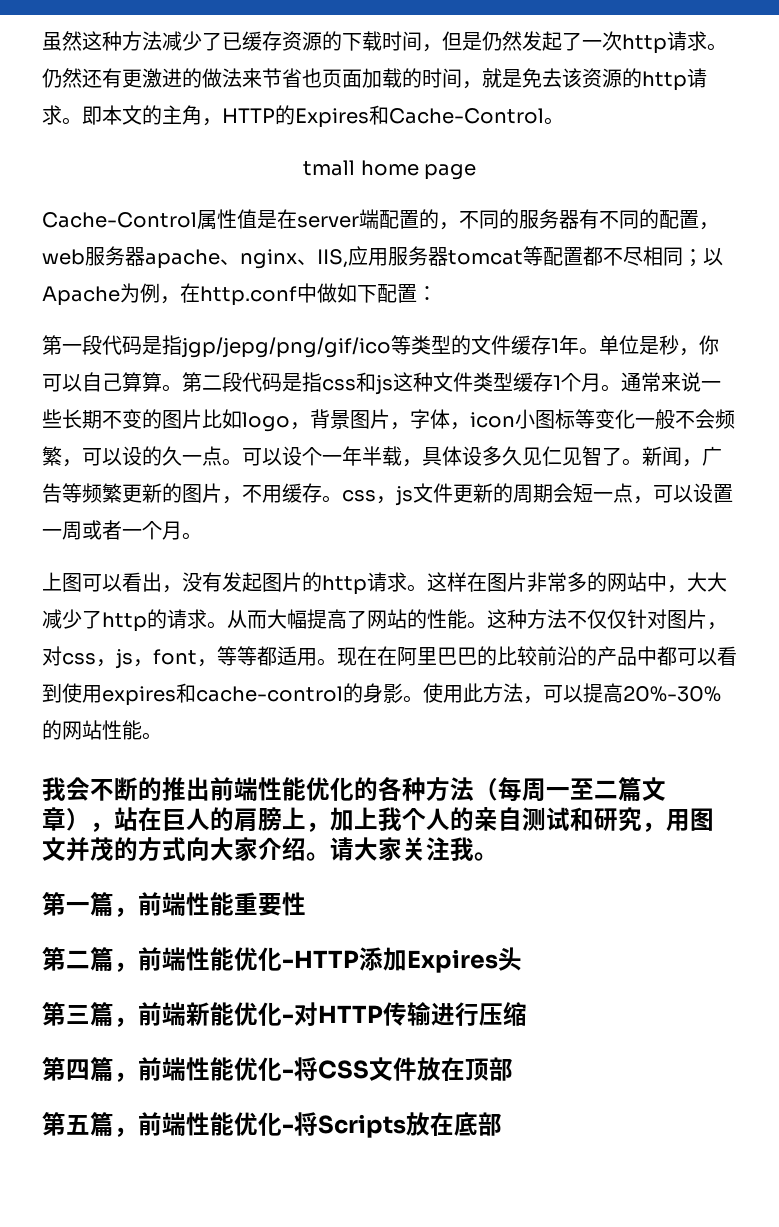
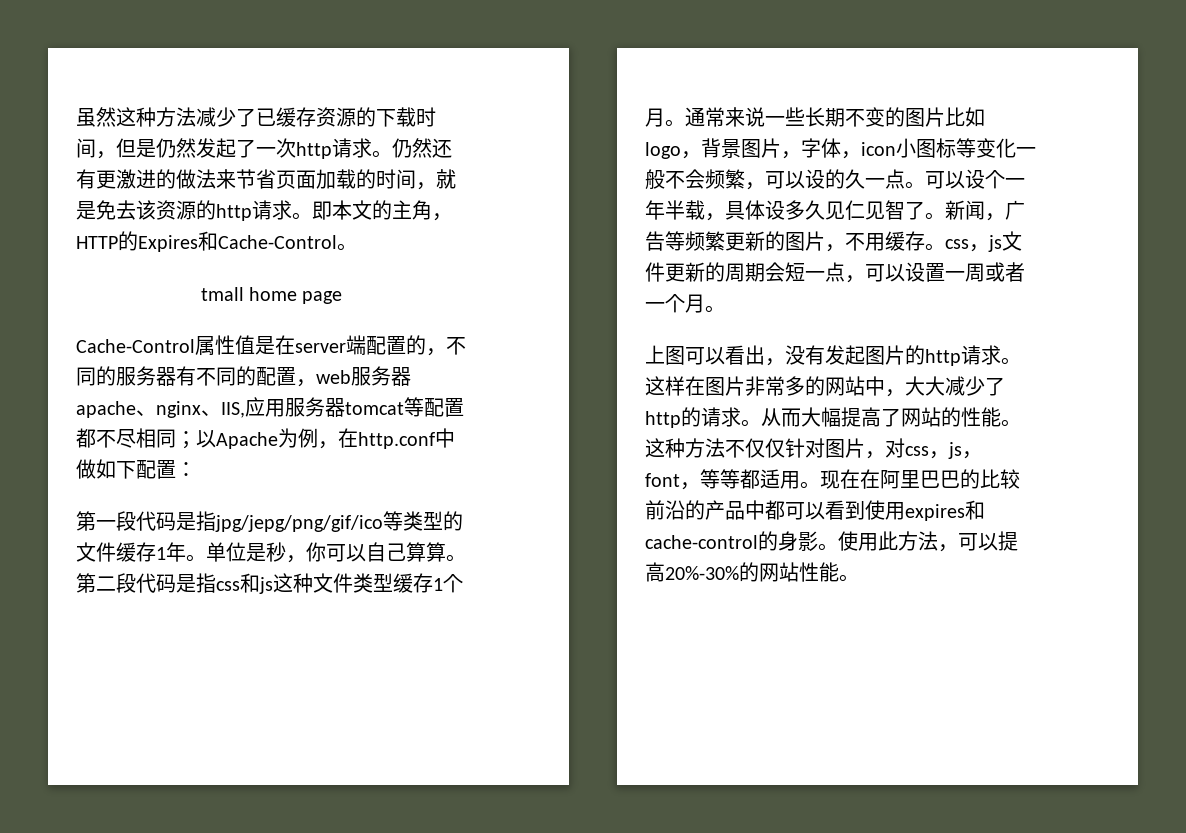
[302,68,322,88] 也 -> (276, 179) none
[181,337,391,358] jgp/jepg/png/gif/ico -> [215,515,383,532] jpg/jepg/png/gif/ico
[42,777,666,802] [42,807,714,832] [42,837,498,861] [42,892,306,917] [42,947,522,973] [42,1002,527,1027] [42,1057,513,1082] [42,1112,502,1138] // 我会不断的推出前端性能优化的各种方法（每周一至二篇文章），站在巨人的肩膀上，加上我个人的亲自测试和研究，用图文并茂的方式向大家介绍。请大家关注我。 // 第一篇，前端性能重要性 // 第二篇，前端性能优化-HTTP添加Expires头 // 第三篇，前端新能优化-对HTTP传输进行压缩 // 第四篇，前端性能优化-将CSS文件放在顶部 // 第五篇，前端性能优化-将Scripts放在底部 -> (859, 578) none

